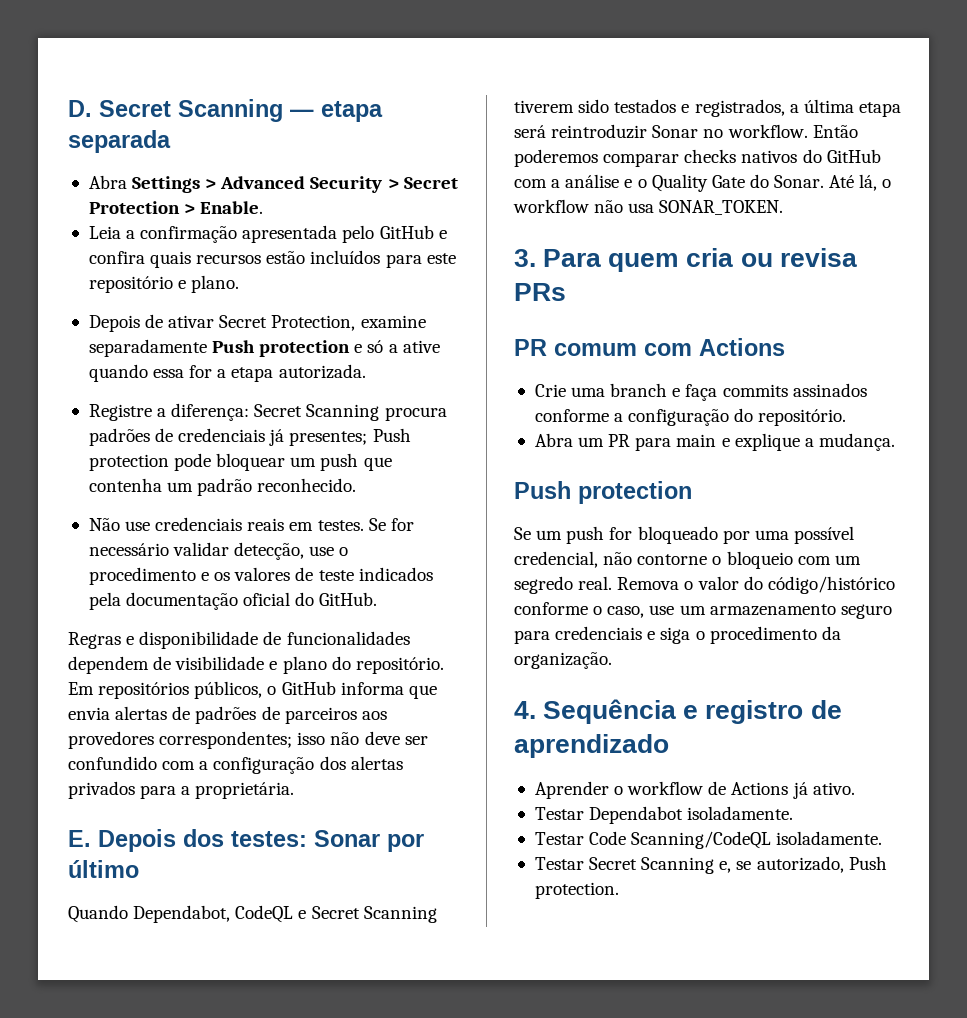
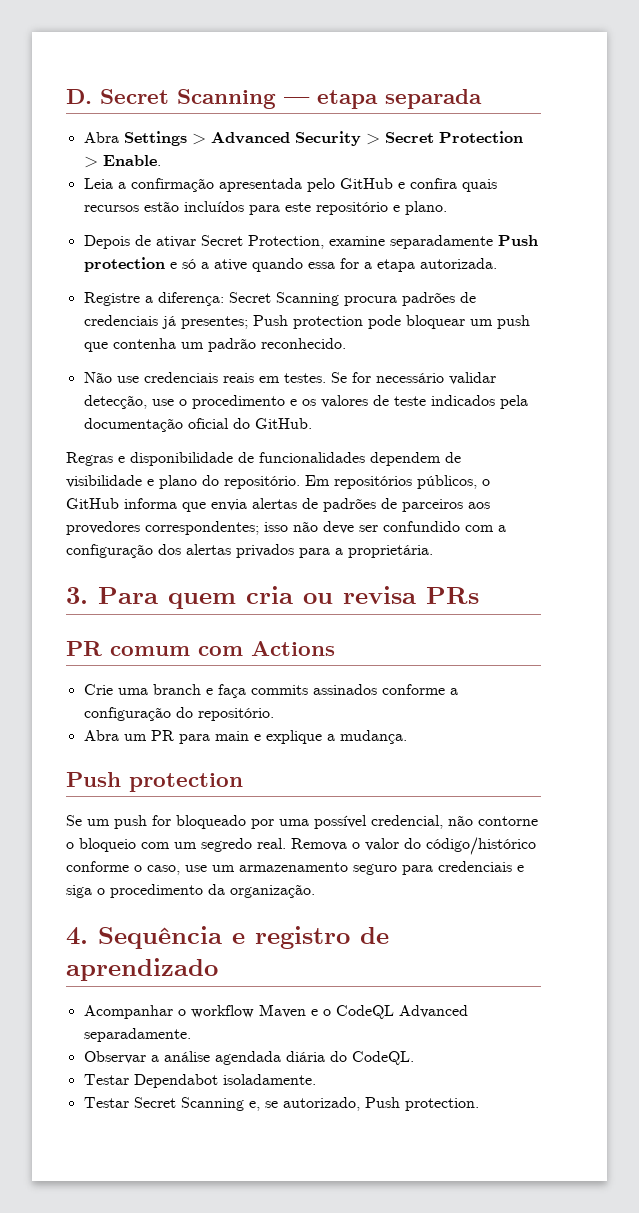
[68,829,424,852] [68,860,139,878] [68,905,437,923] [514,99,901,117] [514,124,858,139] [514,149,881,167] [514,174,892,192] [513,199,784,215] // E. Depois dos testes: Sonar por último // Quando Dependabot, CodeQL e Secret Scanning tiverem sido testados e registrados, a última etapa será reintroduzir Sonar no workflow. Então poderemos comparar checks nativos do GitHub com a análise e o Quality Gate do Sonar. Até lá, o workflow não usa SONAR_TOKEN. -> (433, 551) none
[534,781,855,799] Aprender o workflow de Actions já ativo. -> [83,1004,468,1019] [83,1028,191,1042] [83,1051,414,1065] Acompanhar o workflow Maven e o CodeQL Advanced separadamente. // Observar a análise agendada diária do CodeQL.
[534,831,883,849] // Testar Code Scanning/CodeQL isoladamente. -> (316, 1079) none

